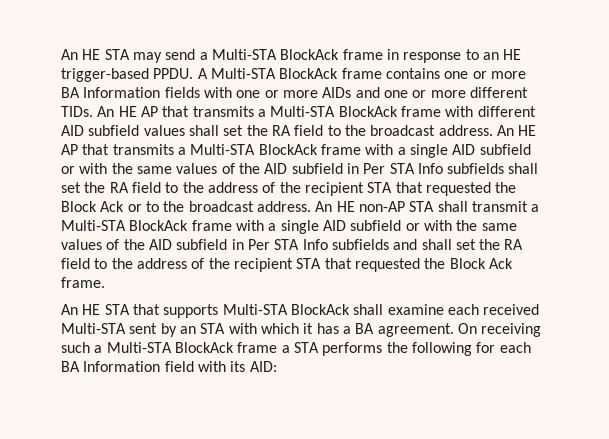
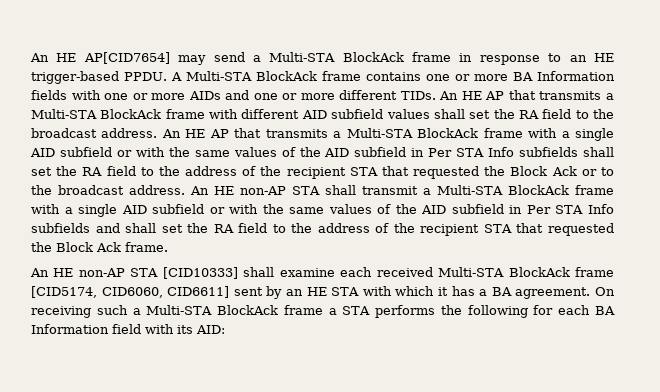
[61,49,130,60] An HE STA -> [30,52,170,64] An HE AP[CID7654]
[104,304,350,318] STA that supports Multi-STA BlockAck -> [78,267,238,279] non-AP STA [CID10333]
(126, 328) none -> [508,267,614,277] [31,286,230,298] BlockAck frame [CID5174, CID6060, CID6611]
(196, 330) none -> [306,287,327,296] HE

